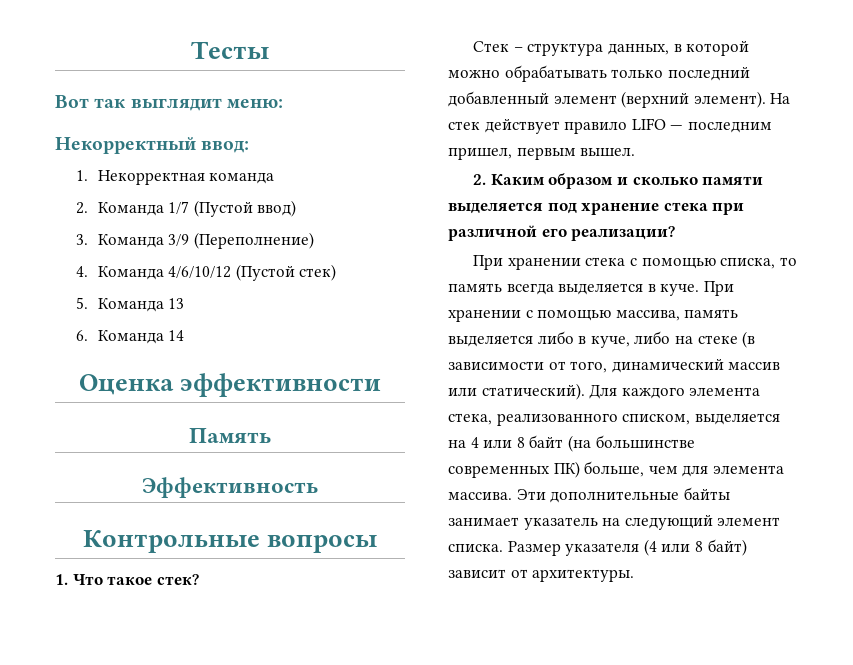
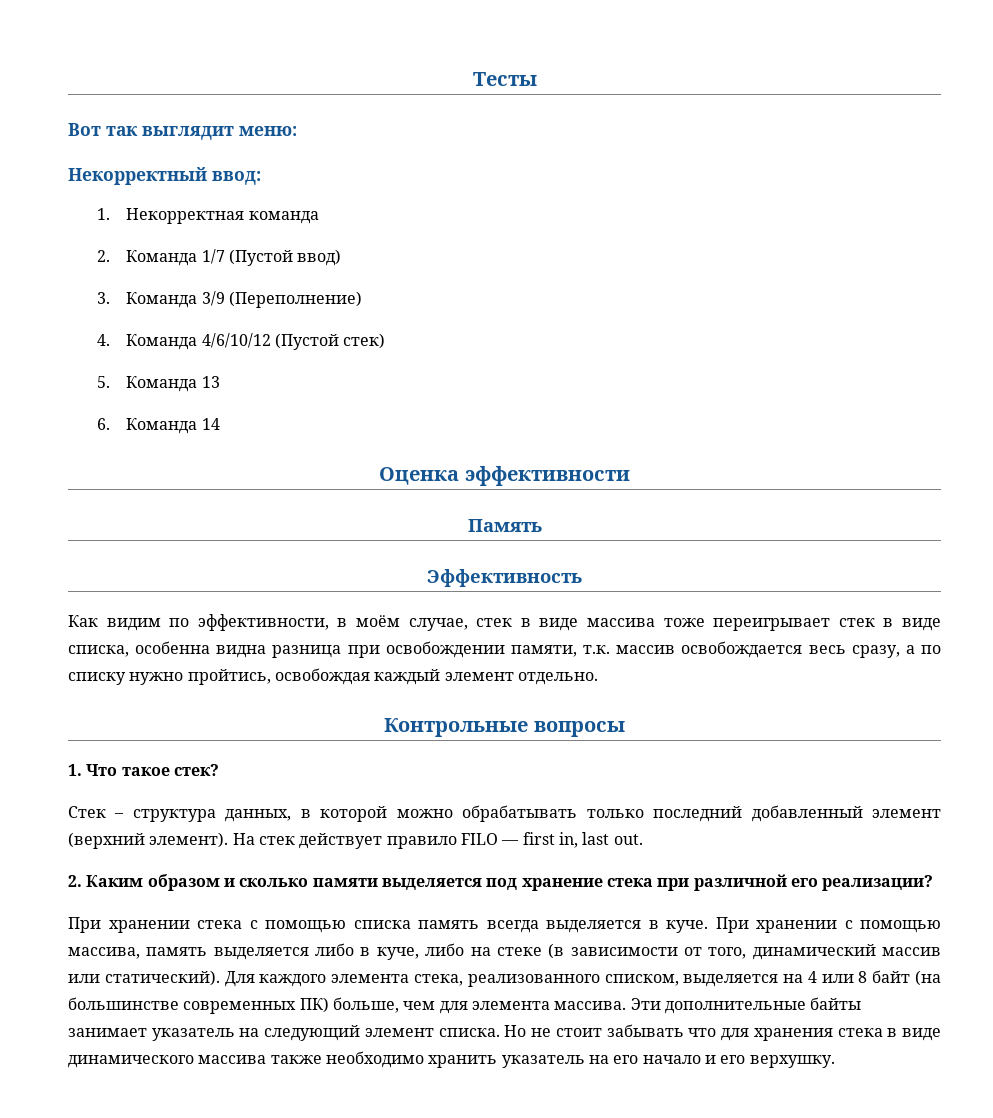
(318, 487) none -> [68,614,942,631] [68,641,942,658] [68,668,598,685] // Как видим по эффективности, в моём случае, стек в виде массива тоже переигрывает стек в виде списка, особенна видна разница при освобождении памяти, т.к. массив освобождается весь сразу, а по списку нужно пройтись, освобождая каждый элемент отдельно.
[631,118,772,133] [448,147,636,160] LIFO — последним пришел, первым вышел. -> [460,832,643,848] FILO — first in, last out.
[720,257,797,269] списка, то -> [353,920,411,929] списка
[507,539,747,556] [448,569,635,582] Размер указателя (4 или 8 байт) зависит от архитектуры. -> [504,1024,942,1041] [68,1051,835,1068] Но не стоит забывать что для хранения стека в виде динамического массива также необходимо хранить указатель на его начало и его верхушку.

